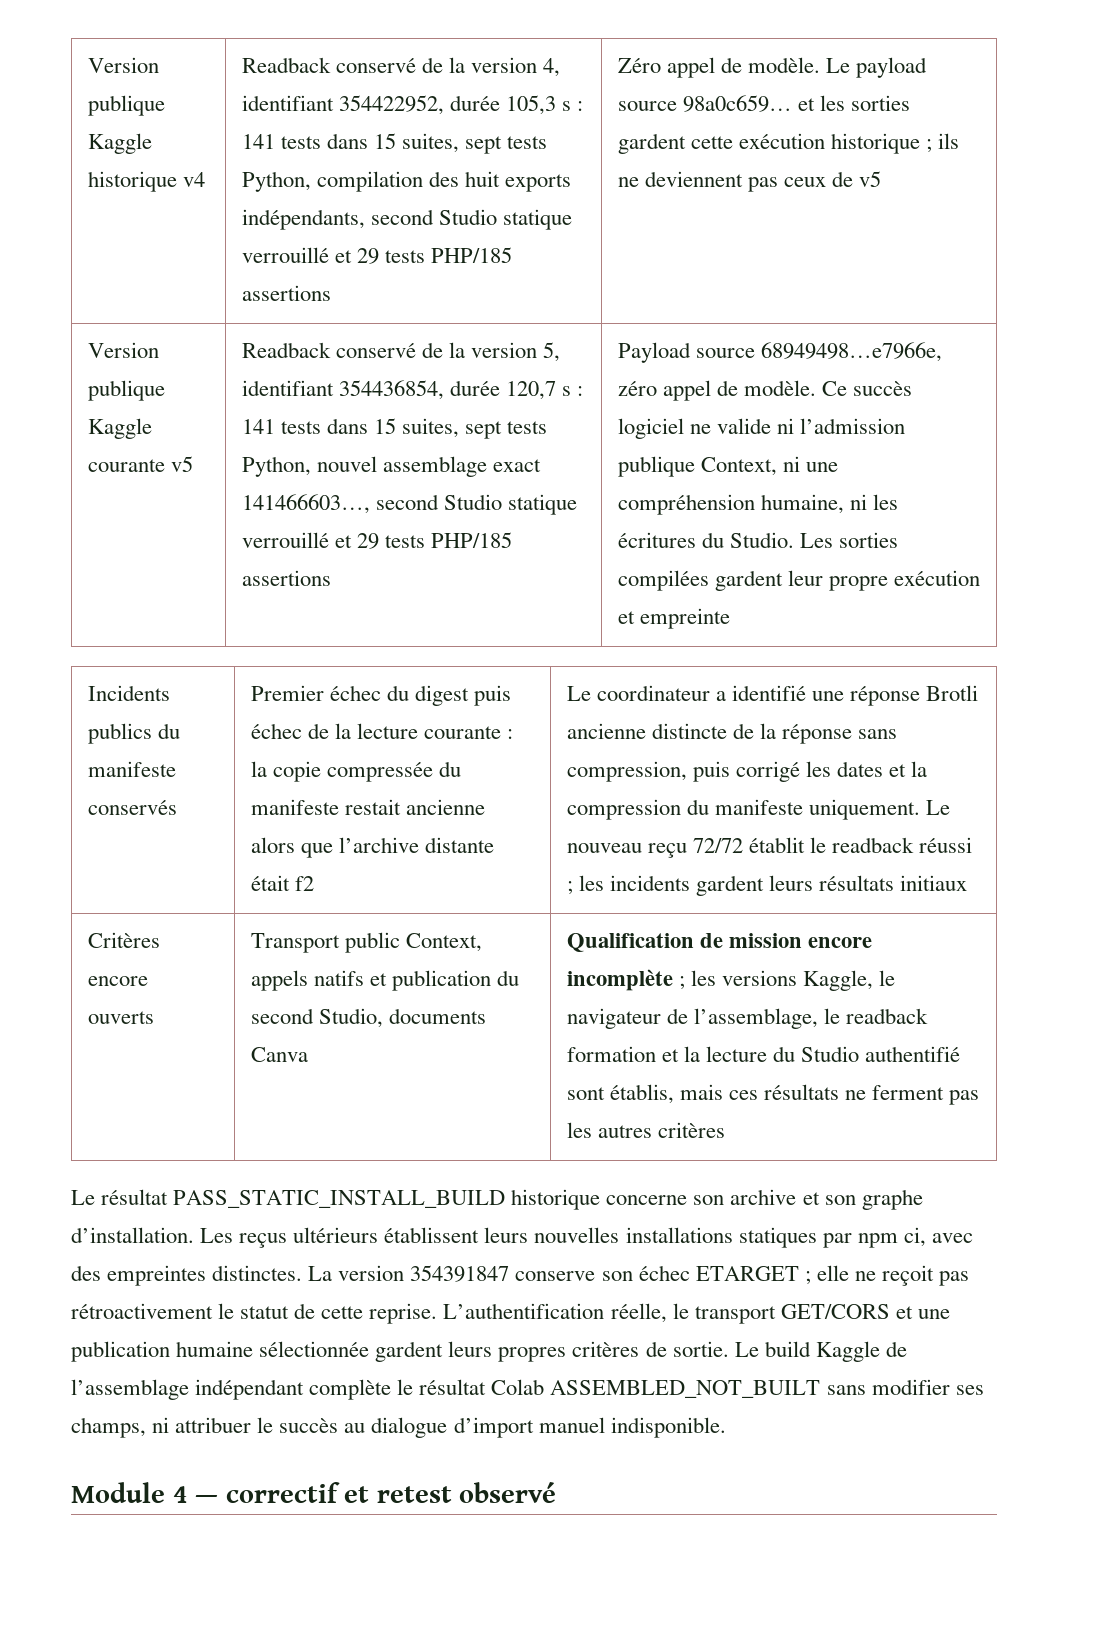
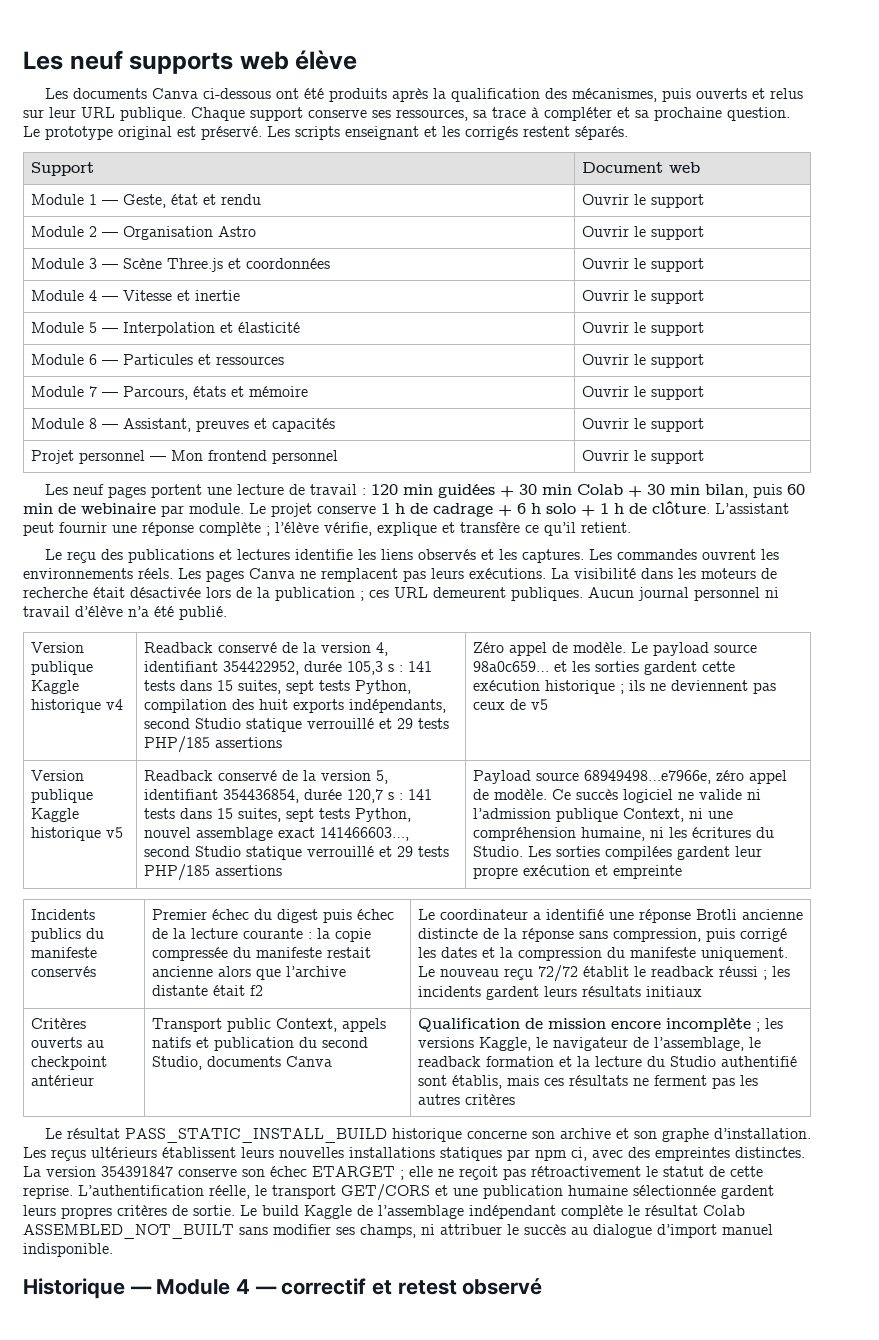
(87, 65) none -> [23,50,358,74] [44,88,803,102] [23,107,790,121] [23,126,628,140] [30,162,94,176] [581,162,700,173] [30,194,261,208] [581,194,704,208] [30,226,256,240] [581,226,704,240] [30,258,330,272] [581,258,704,272] [30,290,240,301] [581,290,704,304] [30,322,300,336] [581,322,704,336] [30,354,284,365] [581,354,704,368] [30,386,308,400] [581,386,704,400] [30,418,335,432] [581,418,704,432] [30,450,338,464] [581,450,704,464] [44,484,805,498] [23,501,789,517] [23,522,631,536] [44,549,779,563] [23,568,777,582] [23,587,779,601] [23,606,227,620] Les neuf supports web élève // Les documents Canva ci-dessous ont été produits après la qualification des mécanismes, puis ouverts et relus sur leur URL publique. Chaque support conserve ses ressources, sa trace à compléter et sa prochaine question. Le prototype original est préservé. Les scripts enseignant et les corrigés restent séparés. // Support | Document web // Module 1 — Geste, état et rendu | Ouvrir le support // Module 2 — Organisation Astro | Ouvrir le support // Module 3 — Scène Three.js et coordonnées | Ouvrir le support // Module 4 — Vitesse et inertie | Ouvrir le support // Module 5 — Interpolation et élasticité | Ouvrir le support // Module 6 — Particules et ressources | Ouvrir le support // Module 7 — Parcours, états et mémoire | Ouvrir le support // Module 8 — Assistant, preuves et capacités | Ouvrir le support // Projet personnel — Mon frontend personnel | Ouvrir le support // Les neuf pages portent une lecture de travail : 120 min guidées + 30 min Colab + 30 min bilan, puis 60 min de webinaire par module. Le projet conserve 1 h de cadrage + 6 h solo + 1 h de clôture. L’assistant peut fournir une réponse complète ; l’élève vérifie, explique et transfère ce qu’il retient. // Le reçu des publications et lectures identifie les liens observés et les captures. Les commandes ouvrent les environnements réels. Les pages Canva ne remplacent pas leurs exécutions. La visibilité dans les moteurs de recherche était désactivée lors de la publication ; ces URL demeurent publiques. Aucun journal personnel ni travail d’élève n’a été publié. //
[87,459,165,472] courante -> [30,827,101,841] historique
[87,976,148,986] [87,1011,154,1024] encore ouverts -> [30,1037,104,1048] [30,1056,107,1070] [30,1075,94,1086] ouverts au checkpoint antérieur
(726, 1427) none -> [23,1278,152,1299] Historique —

